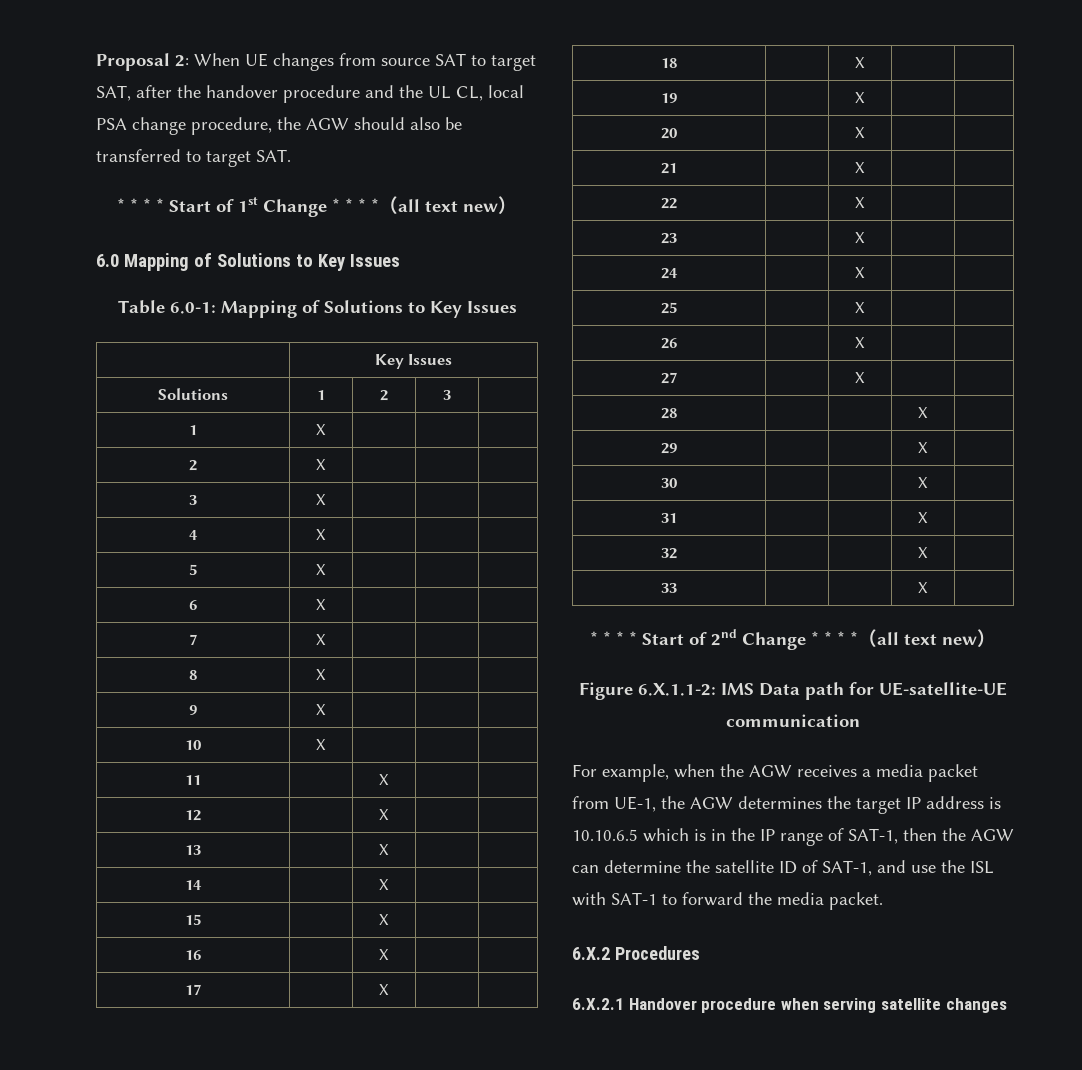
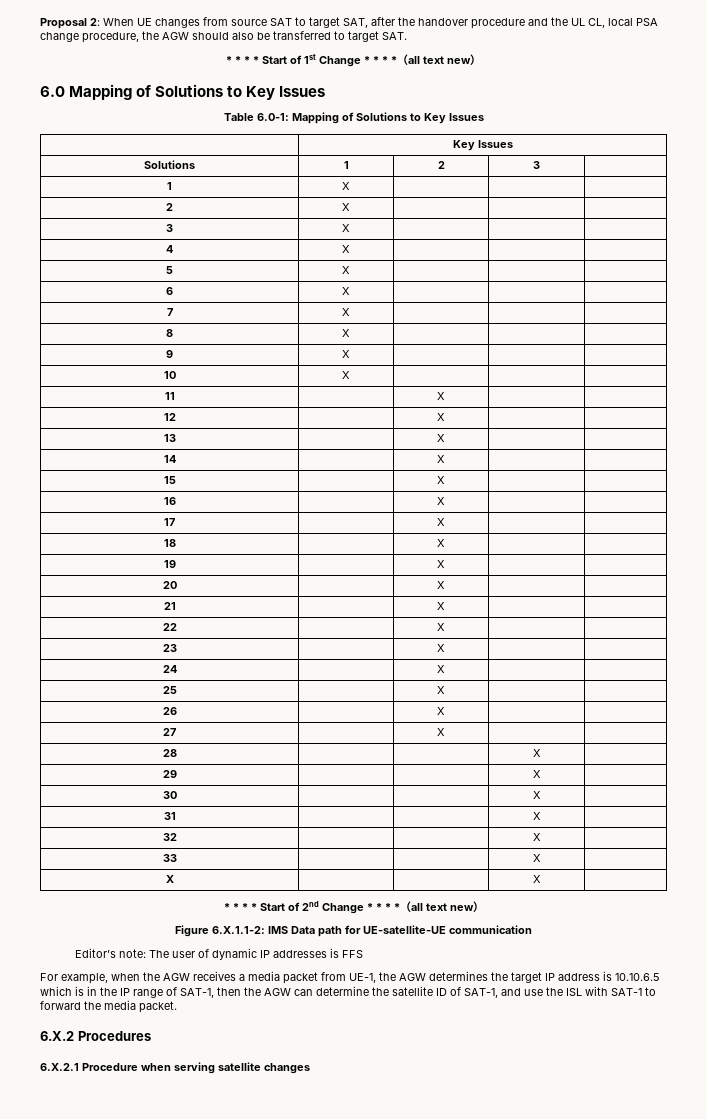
(928, 587) none -> [165,875,174,883] [532,875,541,883] // X | | | X |
(860, 720) none -> [75,948,364,960] // Editor’s note: The user of dynamic IP addresses is FFS
[628,998,777,1013] Handover procedure -> [82,1063,138,1071] Procedure

